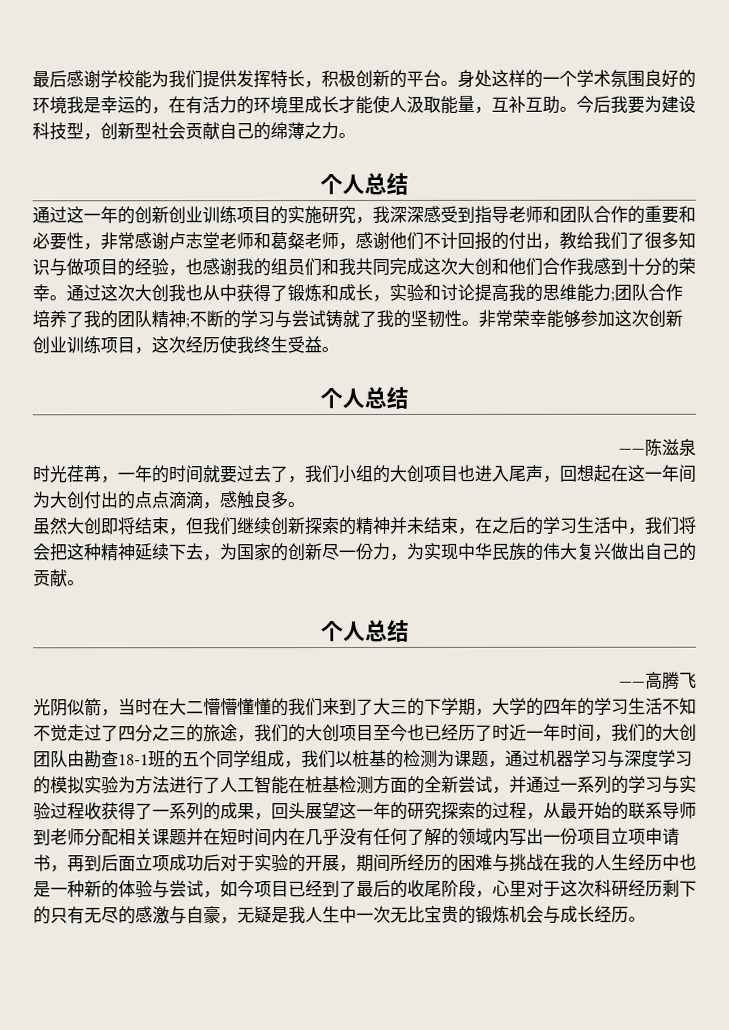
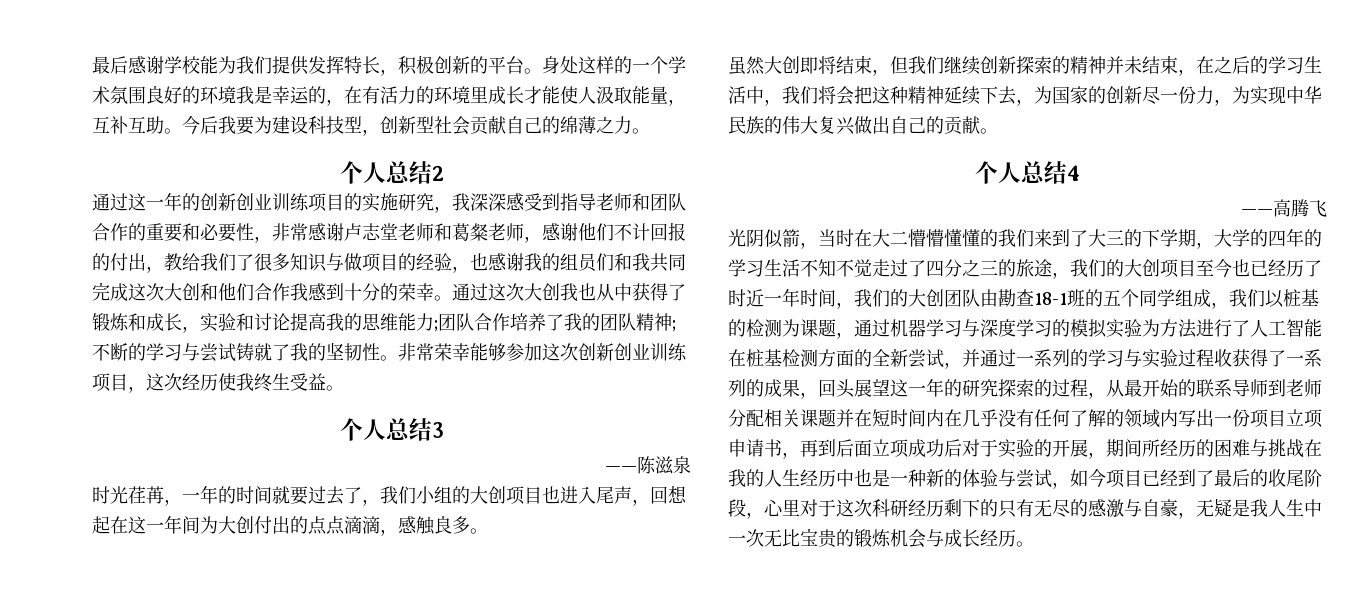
(409, 183) none -> [431,165,444,181] 2
(409, 397) none -> [431,422,444,438] 3
(410, 630) none -> [1067,165,1080,181] 4

